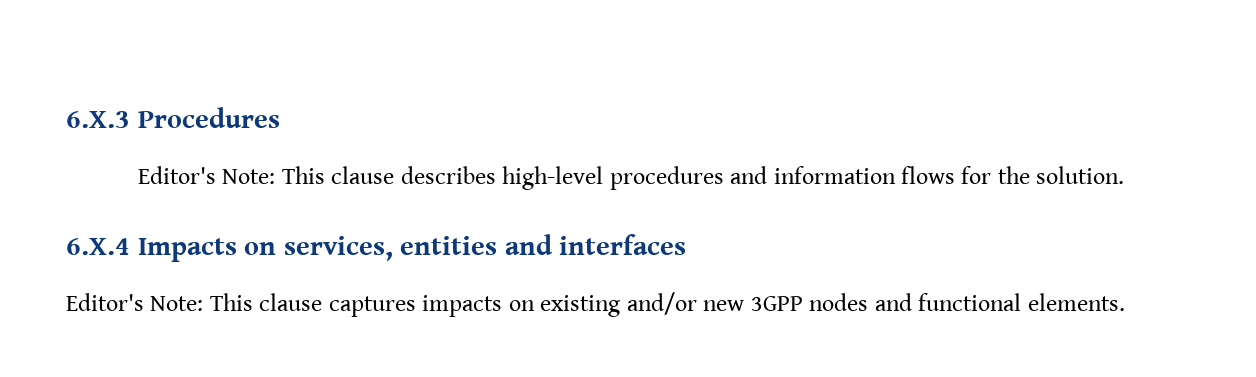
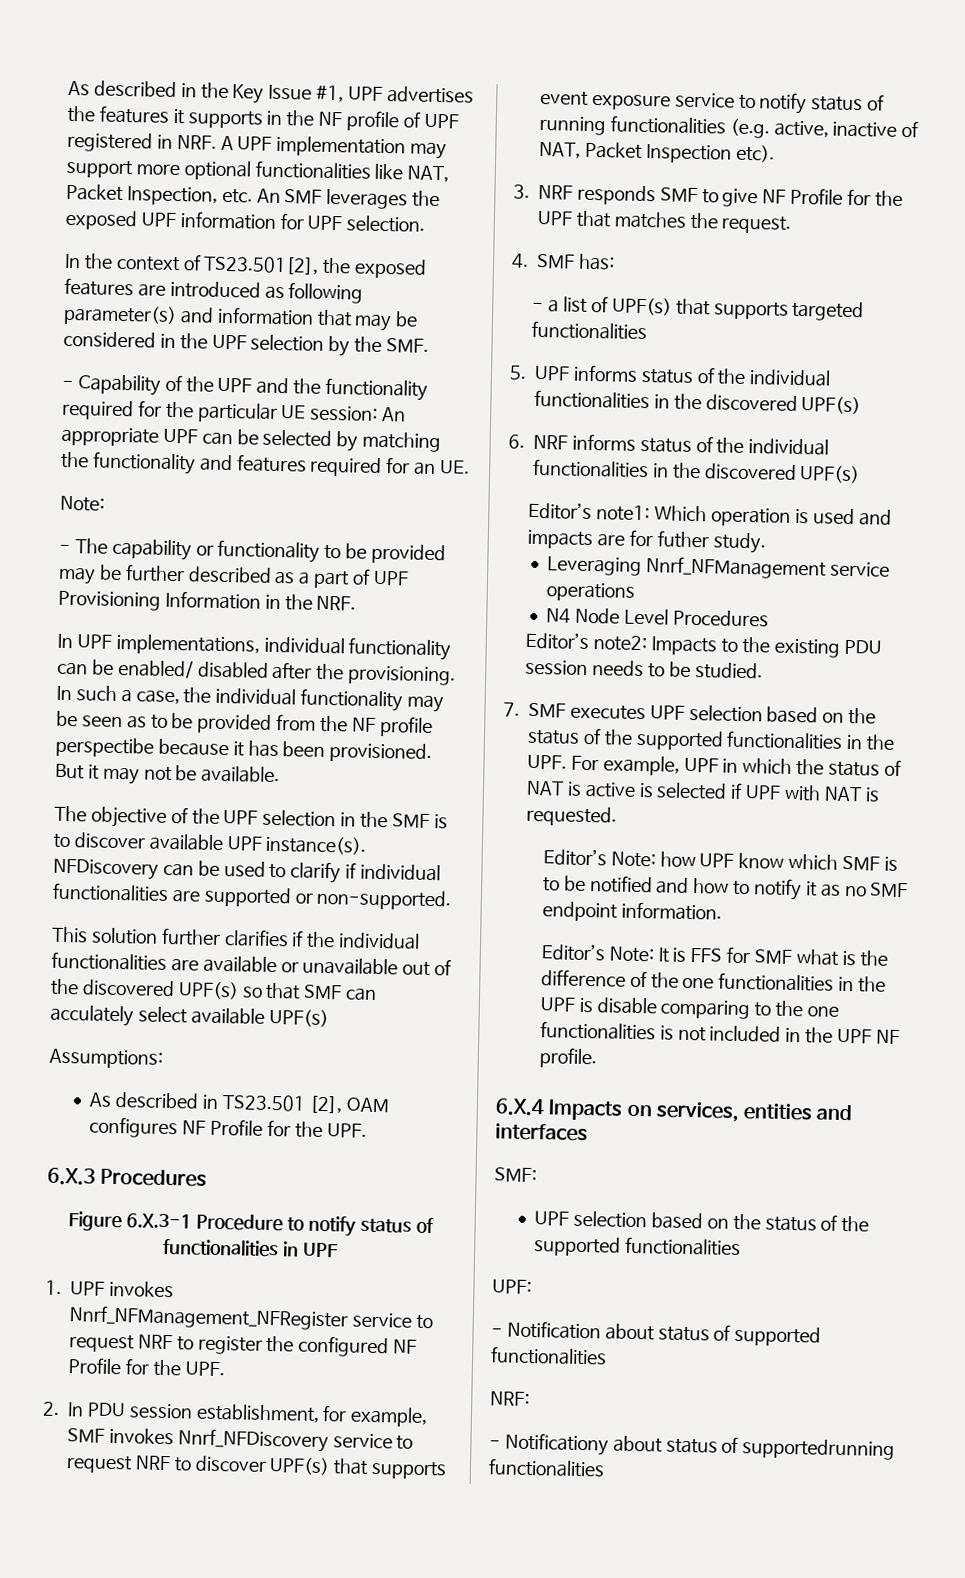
[66,107,280,128] [137,166,1125,190] 6.X.3 Procedures // Editor's Note: This clause describes high-level procedures and information flows for the solution. -> [68,80,474,104] [67,105,459,132] [67,131,448,160] [66,159,450,183] [66,183,441,210] [65,209,426,233] [64,253,428,279] [64,277,364,304] [63,304,419,332] [63,330,430,357] [62,374,429,401] [62,399,407,423] [61,426,442,453] [61,451,470,478] [60,495,105,512] [59,538,447,565] [58,564,409,589] [58,590,357,611] [57,633,452,661] [57,658,457,686] [56,685,445,713] [56,710,433,738] [55,736,433,764] [55,763,281,785] [54,805,448,829] [53,832,368,855] [53,858,442,884] [52,882,453,911] [51,926,421,950] [51,951,453,977] [50,978,378,1002] [50,1004,329,1028] [49,1048,163,1069] [89,1092,390,1114] [89,1116,367,1139] [47,1167,208,1187] [68,1211,434,1237] [162,1238,338,1258] [45,1279,174,1298] [69,1305,433,1331] [69,1334,418,1358] [68,1357,225,1377] [42,1401,429,1428] [67,1427,414,1453] [66,1455,448,1480] [540,90,886,115] [539,115,920,139] [539,141,775,164] [513,184,903,208] [537,210,793,234] [511,253,615,271] [532,296,865,322] [531,320,648,341] [509,364,832,387] [534,389,862,415] [508,433,830,456] [533,458,861,484] [528,501,892,527] [527,529,766,554] [547,556,890,580] [546,582,636,602] [546,607,769,627] [525,631,882,658] [525,659,763,680] [503,702,877,725] [527,727,896,751] [527,754,902,777] [526,780,880,802] [526,805,617,827] [542,848,898,871] [542,875,909,901] [541,901,722,922] [540,943,888,967] [540,969,887,993] [539,997,840,1020] [539,1021,900,1045] [538,1047,598,1069] As described in the Key Issue #1, UPF advertises the features it supports in the NF profile of UPF registered in NRF. A UPF implementation may support more optional functionalities like NAT, Packet Inspection, etc. An SMF leverages the exposed UPF information for UPF selection. // In the context of TS23.501[2], the exposed features are introduced as following parameter(s) and information that may be considered in the UPF selection by the SMF. // - Capability of the UPF and the functionality required for the particular UE session: An appropriate UPF can be selected by matching the functionality and features required for an UE. // Note: // - The capability or functionality to be provided may be further described as a part of UPF Provisioning Information in the NRF. // In UPF implementations, individual functionality can be enabled/ disabled after the provisioning. In such a case, the individual functionality may be seen as to be provided from the NF profile perspectibe because it has been provisioned. But it may not be available. // The objective of the UPF selection in the SMF is to discover available UPF instance(s). NFDiscovery can be used to clarify if individual functionalities are supported or non-supported. // This solution further clarifies if the individual functionalities are available or unavailable out of the discovered UPF(s) so that SMF can acculately select available UPF(s) // Assumptions: // As described in TS23.501 [2], OAM configures NF Profile for the UPF. // 6.X.3 Procedures // Figure 6.X.3-1 Procedure to notify status of functionalities in UPF // 1. UPF invokes Nnrf_NFManagement_NFRegister service to request NRF to register the configured NF Profile for the UPF. // 2. In PDU session establishment, for example, SMF invokes Nnrf_NFDiscovery service to request NRF to discover UPF(s) that supports event exposure service to notify status of running functionalities (e.g. active, inactive of NAT, Packet Inspection etc). // 3. NRF responds SMF to give NF Profile for the UPF that matches the request. // 4. SMF has: // - a list of UPF(s) that supports targeted functionalities // 5. UPF informs status of the individual functionalities in the discovered UPF(s) // 6. NRF informs status of the individual functionalities in the discovered UPF(s) // Editor’s note1: Which operation is used and impacts are for futher study. // Leveraging Nnrf_NFManagement service operations // N4 Node Level Procedures // Editor’s note2: Impacts to the existing PDU session needs to be studied. // 7. SMF executes UPF selection based on the status of the supported functionalities in the UPF. For example, UPF in which the status of NAT is active is selected if UPF with NAT is requested. // Editor’s Note: how UPF know which SMF is to be notified and how to notify it as no SMF endpoint information. // Editor’s Note: It is FFS for SMF what is the difference of the one functionalities in the UPF is disable comparing to the one functionalities is not included in the UPF NF profile.
[66,292,1125,317] Editor's Note: This clause captures impacts on existing and/or new 3GPP nodes and functional elements. -> [494,1167,537,1183] [534,1210,870,1233] [534,1236,742,1257] [492,1279,532,1295] [491,1320,822,1347] [490,1346,607,1366] [490,1391,530,1407] [489,1432,896,1461] [488,1458,605,1478] SMF: // UPF selection based on the status of the supported functionalities // UPF: // - Notification about status of supported functionalities // NRF: // - Notificationy about status of supportedrunning functionalities

